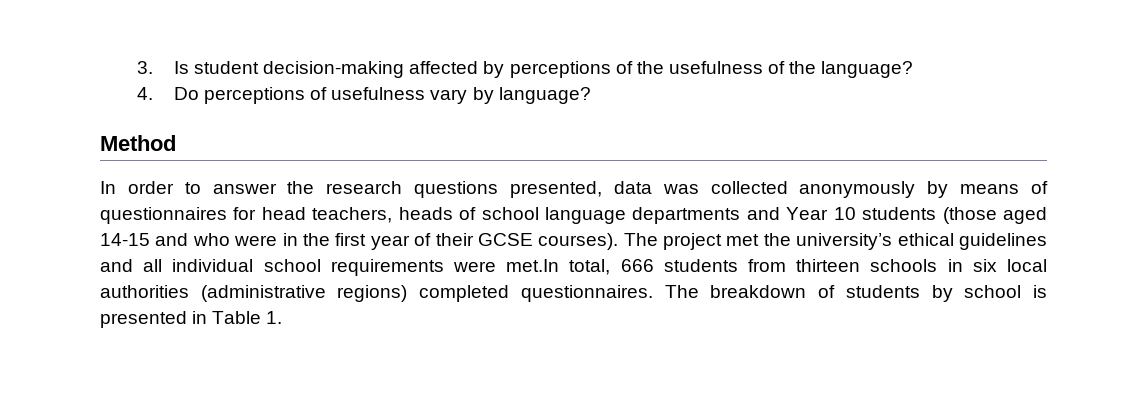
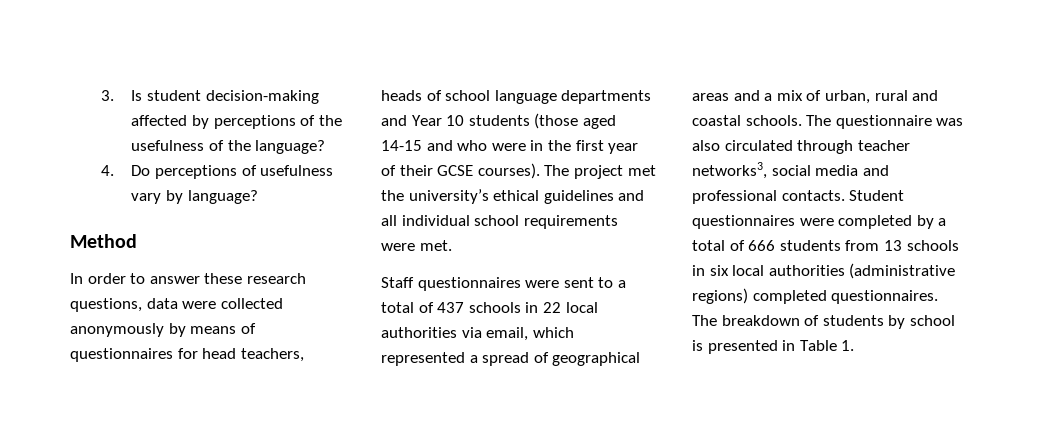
[287,181,699,198] the research questions presented, data was -> [204,273,306,284] [70,298,217,312] these research questions, data were
[506,259,611,275] met.In total, -> [419,240,452,251] [381,277,626,291] [381,302,598,313] [381,327,574,341] [381,352,641,366] [692,90,939,104] [692,115,964,129] [692,140,910,154] [692,162,889,179] [692,190,905,204] [692,215,947,229] [692,240,745,251] met. // Staff questionnaires were sent to a total of 437 schools in 22 local authorities via email, which represented a spread of geographical areas and a mix of urban, rural and coastal schools. The questionnaire was also circulated through teacher networks3, social media and professional contacts. Student questionnaires were completed by a total of
[796,259,861,272] thirteen -> [883,240,902,251] 13

